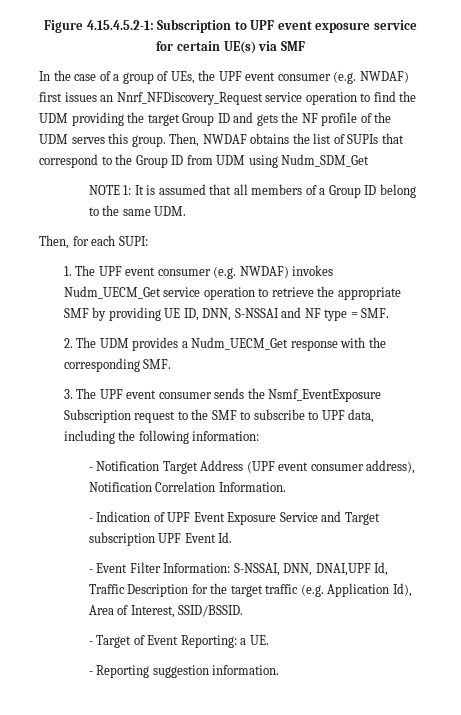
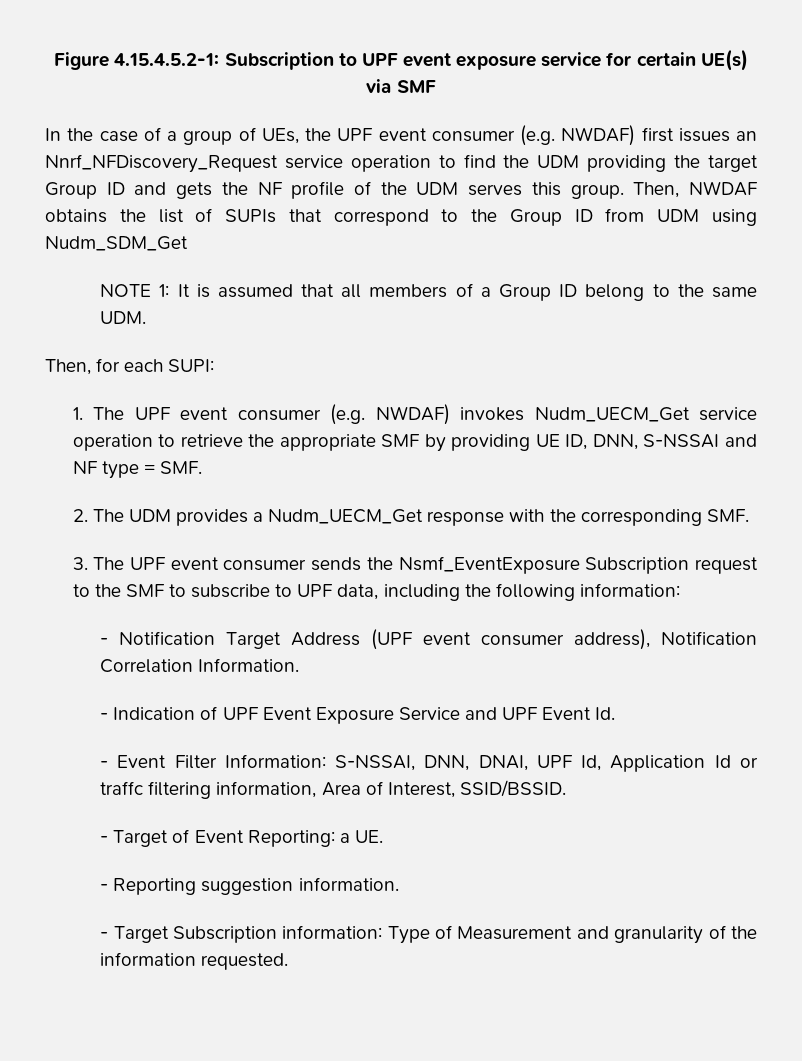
[344,512,380,525] [88,532,155,546] Target subscription -> (498, 713) none
[315,562,389,576] [88,583,412,597] DNAI,UPF Id, Traffic Description for the target traffic (e.g. Application Id), -> [478,755,759,772] [100,781,317,799] DNAI, UPF Id, Application Id or traffc filtering information,
(280, 670) none -> [100,925,758,944] [100,952,289,970] // - Target Subscription information: Type of Measurement and granularity of the information requested.

